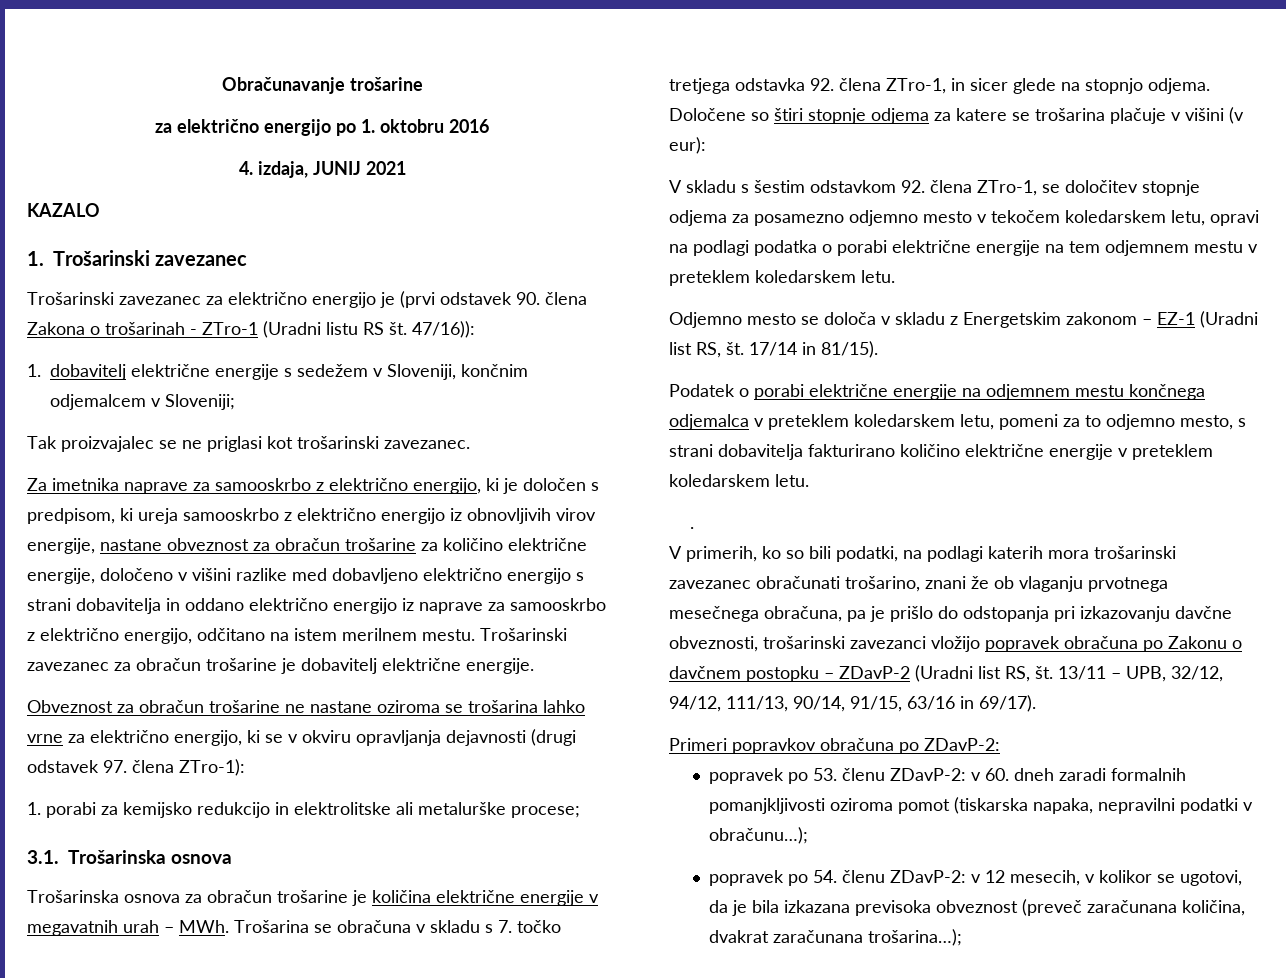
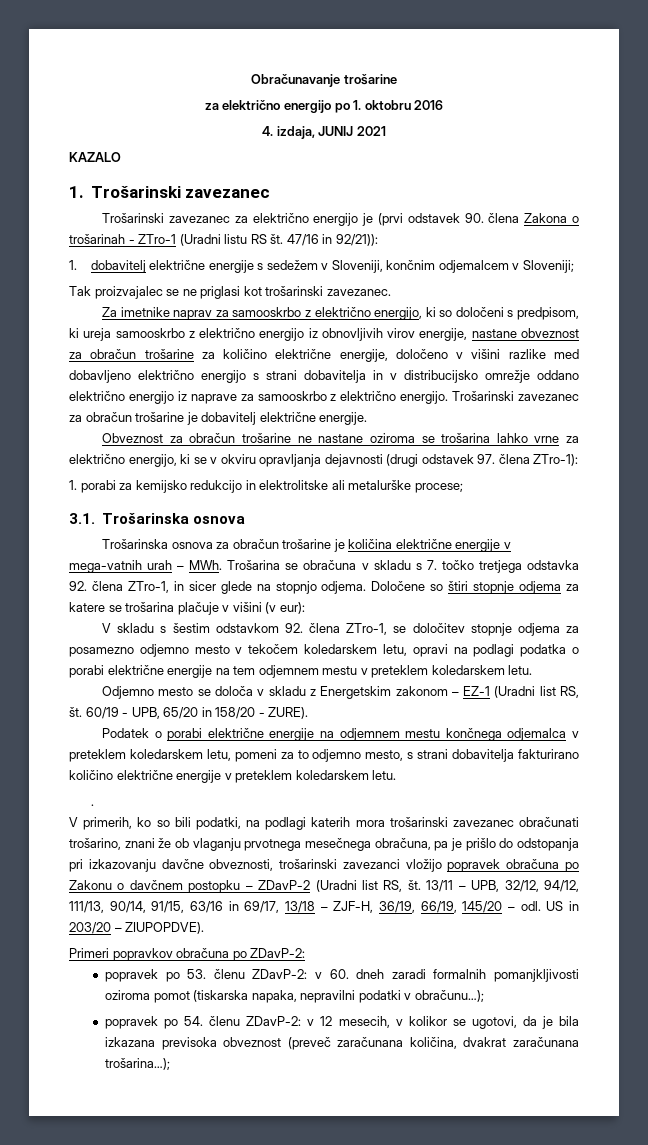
[412,321,475,338] 47/16)): -> [286,234,378,246] 47/16 in 92/21)):
[52,478,188,494] imetnika naprave -> [120,307,213,320] imetnike naprav
[503,478,586,494] je določen -> [439,307,504,317] so določeni
(180, 604) none -> [390,370,530,383] v distribucijsko omrežje
[124,628,475,644] energijo, odčitano na istem merilnem mestu. -> [400,391,449,404] energijo.
[27,920,118,936] megavatnih -> [69,560,142,573] mega-vatnih
[749,341,878,358] 17/14 in 81/15). -> [85,707,309,719] 60/19 - UPB, 65/20 in 158/20 - ZURE).
[979,695,1036,712] 69/17). -> [244,901,580,913] [69,922,205,934] 69/17, 13/18 – ZJF-H, 36/19, 66/19, 145/20 – odl. US in 203/20 – ZIUPOPDVE).

